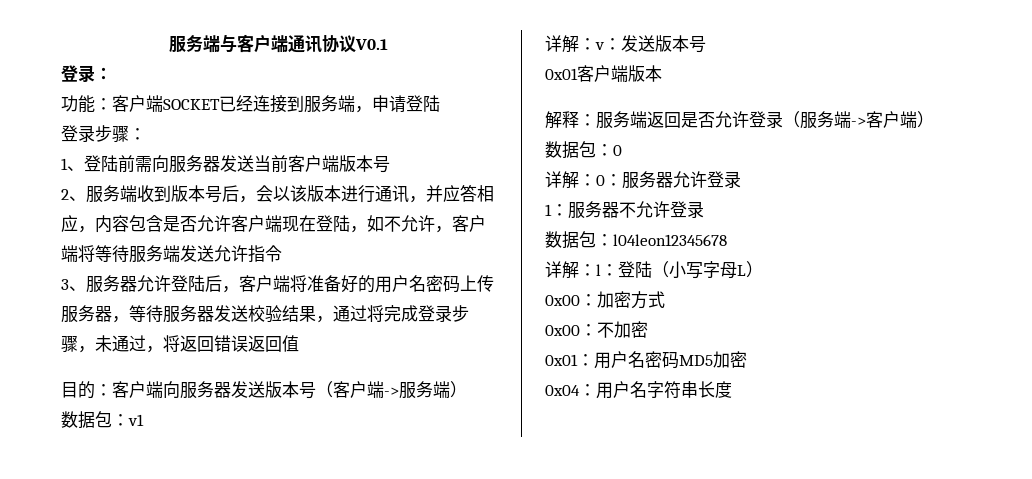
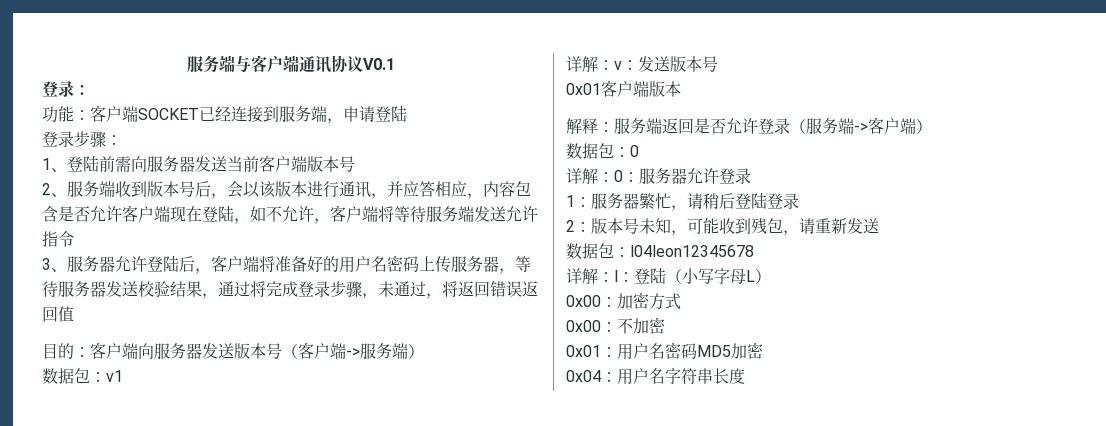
[619,201,704,218] 不允许登录 -> [639,192,799,211] [566,218,879,236] 繁忙，请稍后登陆登录 // 2：版本号未知，可能收到残包，请重新发送

